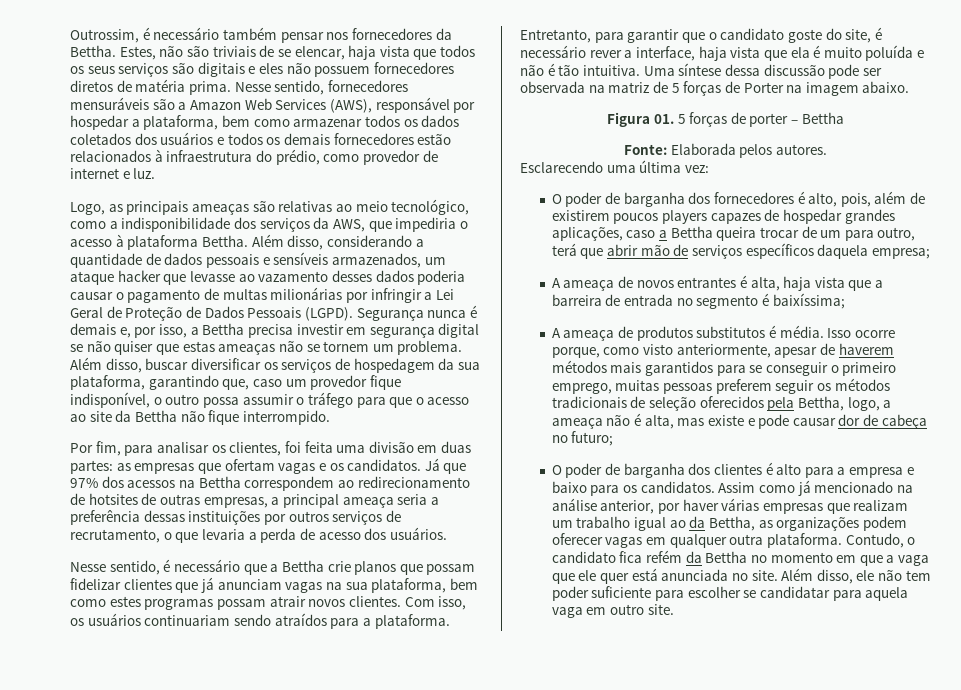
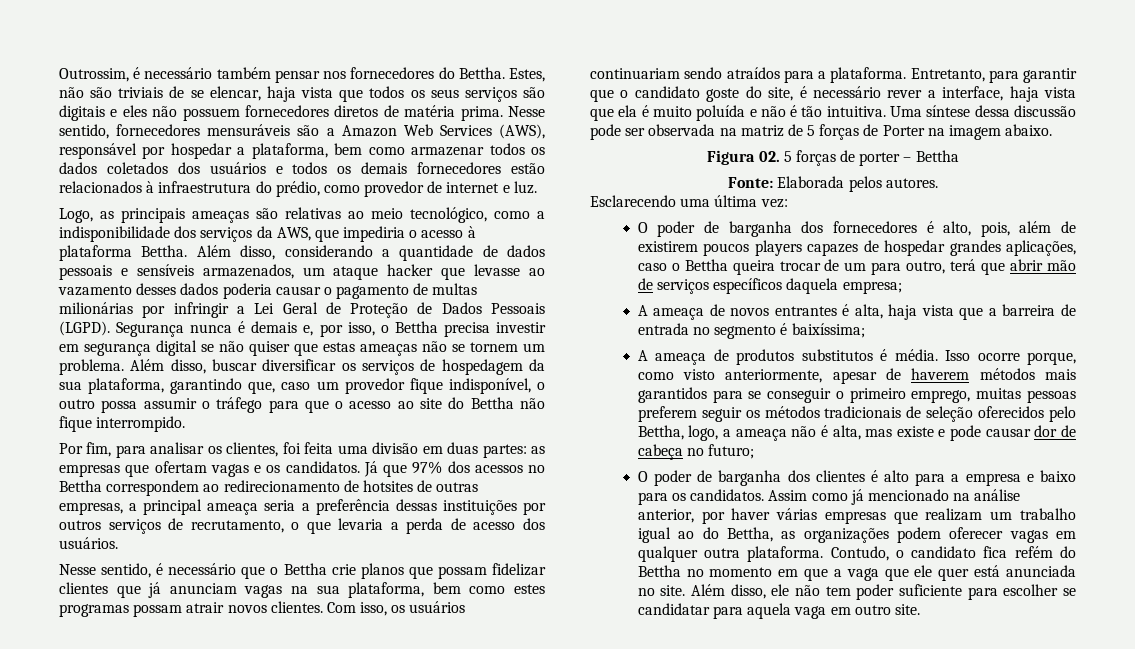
[435,28,452,40] da -> [438,67,455,79] do
[190,327,199,335] a -> [380,325,389,333] o
[115,410,132,422] da -> [448,397,465,409] do
[178,480,195,488] na -> [528,465,545,473] no
[270,564,279,572] a -> [270,567,279,575] o
[653,114,674,124] 01. -> [758,151,780,162] 02.
[658,230,667,238] a -> [671,263,680,271] o
[767,397,795,411] pela -> [1049,406,1076,422] pelo
[689,516,706,528] da -> [702,527,719,539] do
[685,551,702,563] da -> [1060,546,1076,558] do

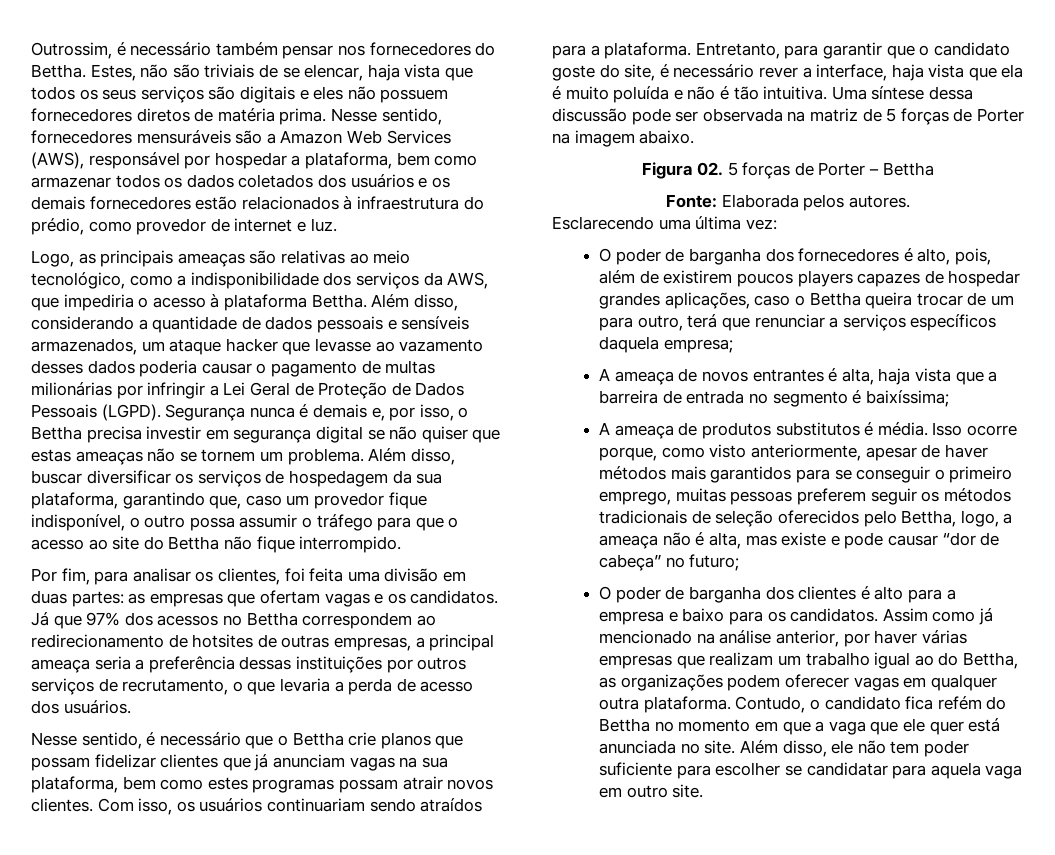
[292,162,328,174] todos -> (428, 182) none
[859,152,901,166] porter -> [818,162,866,176] Porter
[1010,259,1076,271] [637,278,653,290] abrir mão de -> [754,314,839,328] renunciar a
[911,368,970,380] haverem -> [944,444,988,458] haver
[1034,425,1076,437] [637,444,683,460] dor de cabeça -> [942,532,1000,546] [599,554,662,571] “dor de cabeça”

